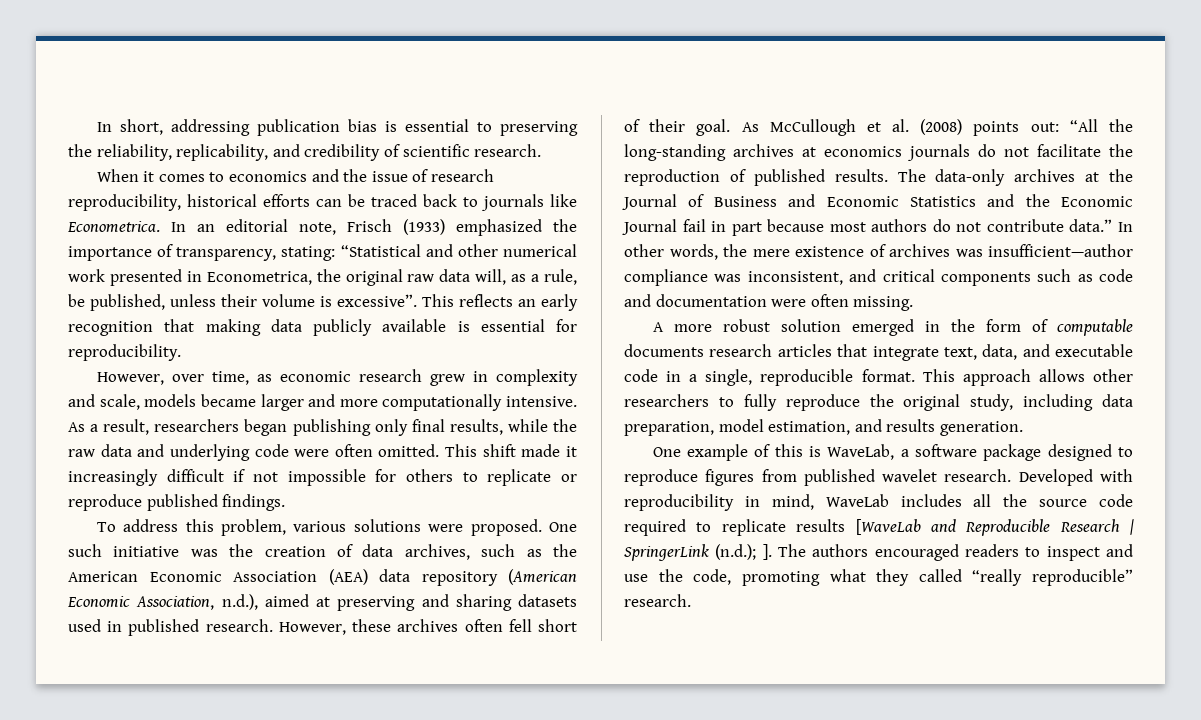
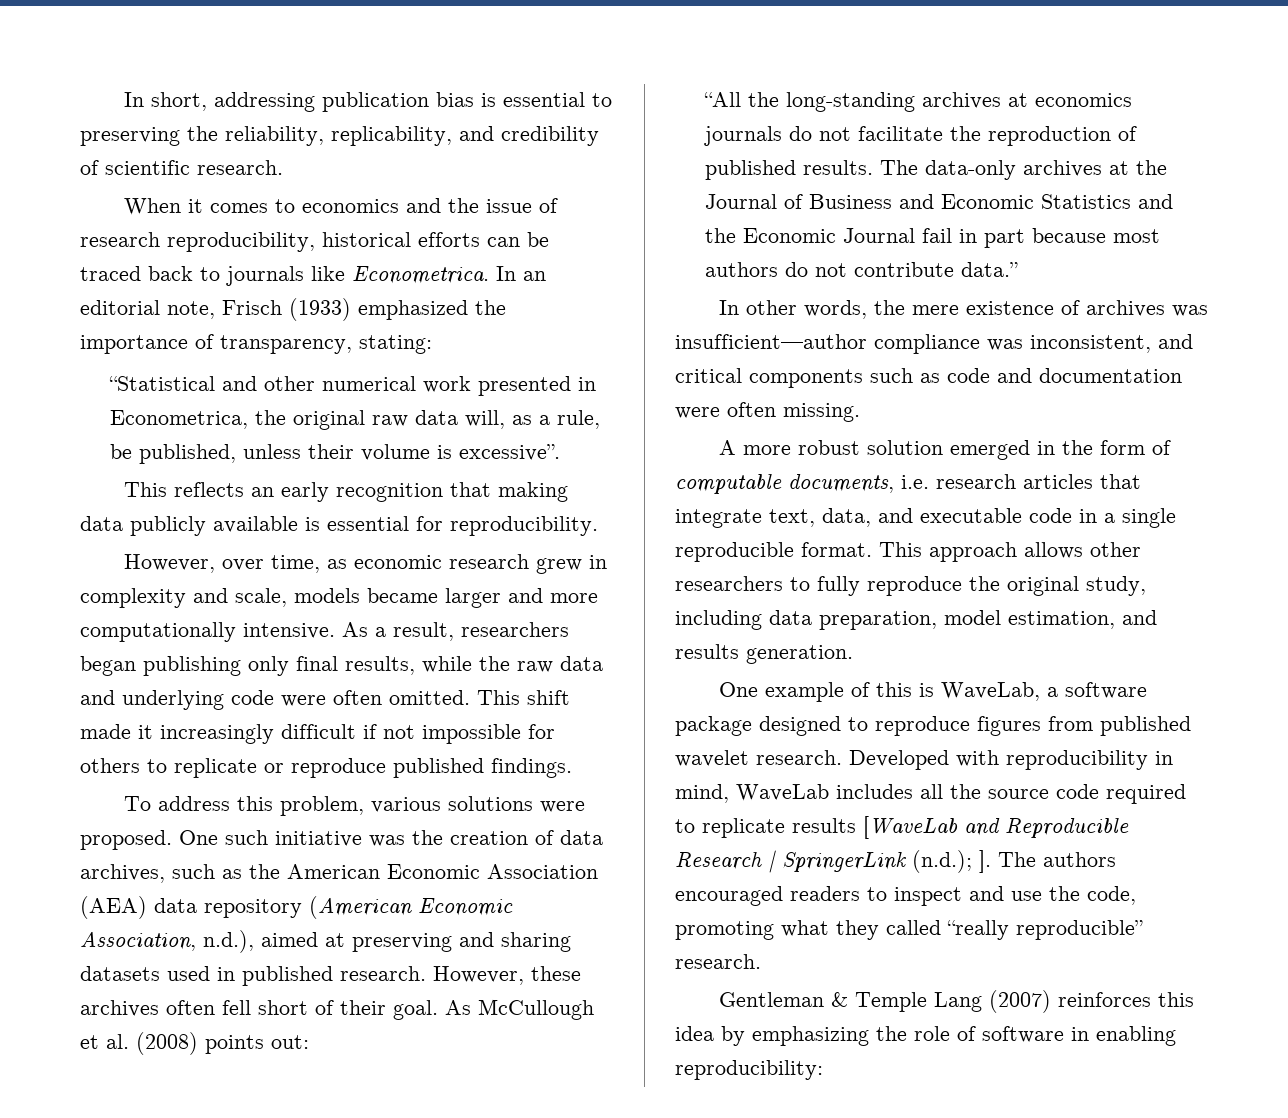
(336, 253) none -> (432, 344) //
(417, 300) none -> (560, 452) //
(1059, 127) none -> (309, 1042) //
(1113, 225) none -> (1018, 269) //
[624,344,704,357] documents -> [788,474,929,493] documents, i.e.
[705,369,753,386] single, -> [1122,508,1176,528] single
(691, 600) none -> [718,990,1194,1013] [675,1026,1176,1046] [675,1060,823,1080] // Gentleman & Temple Lang (2007) reinforces this idea by emphasizing the role of software in enabling reproducibility:

